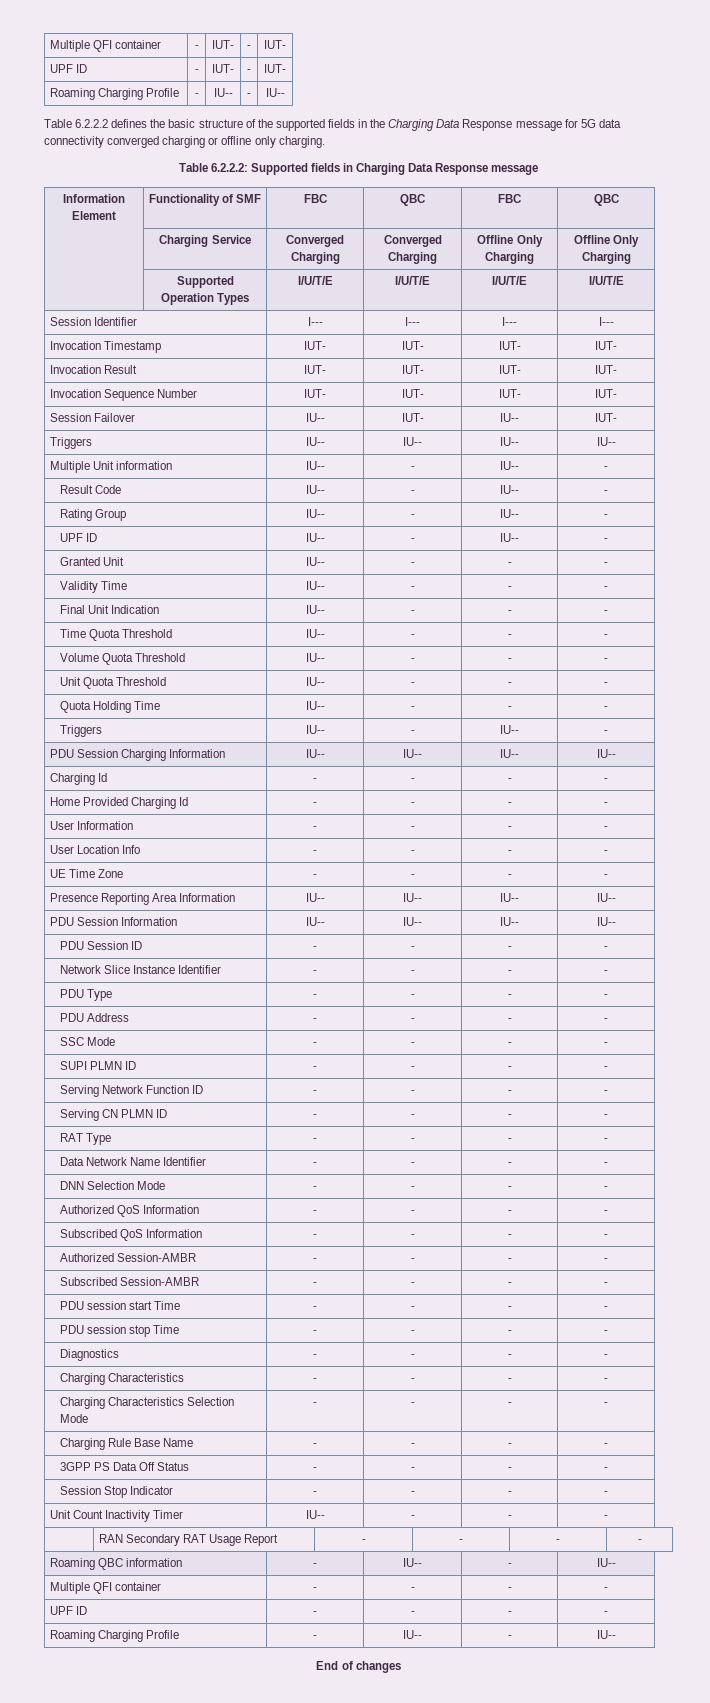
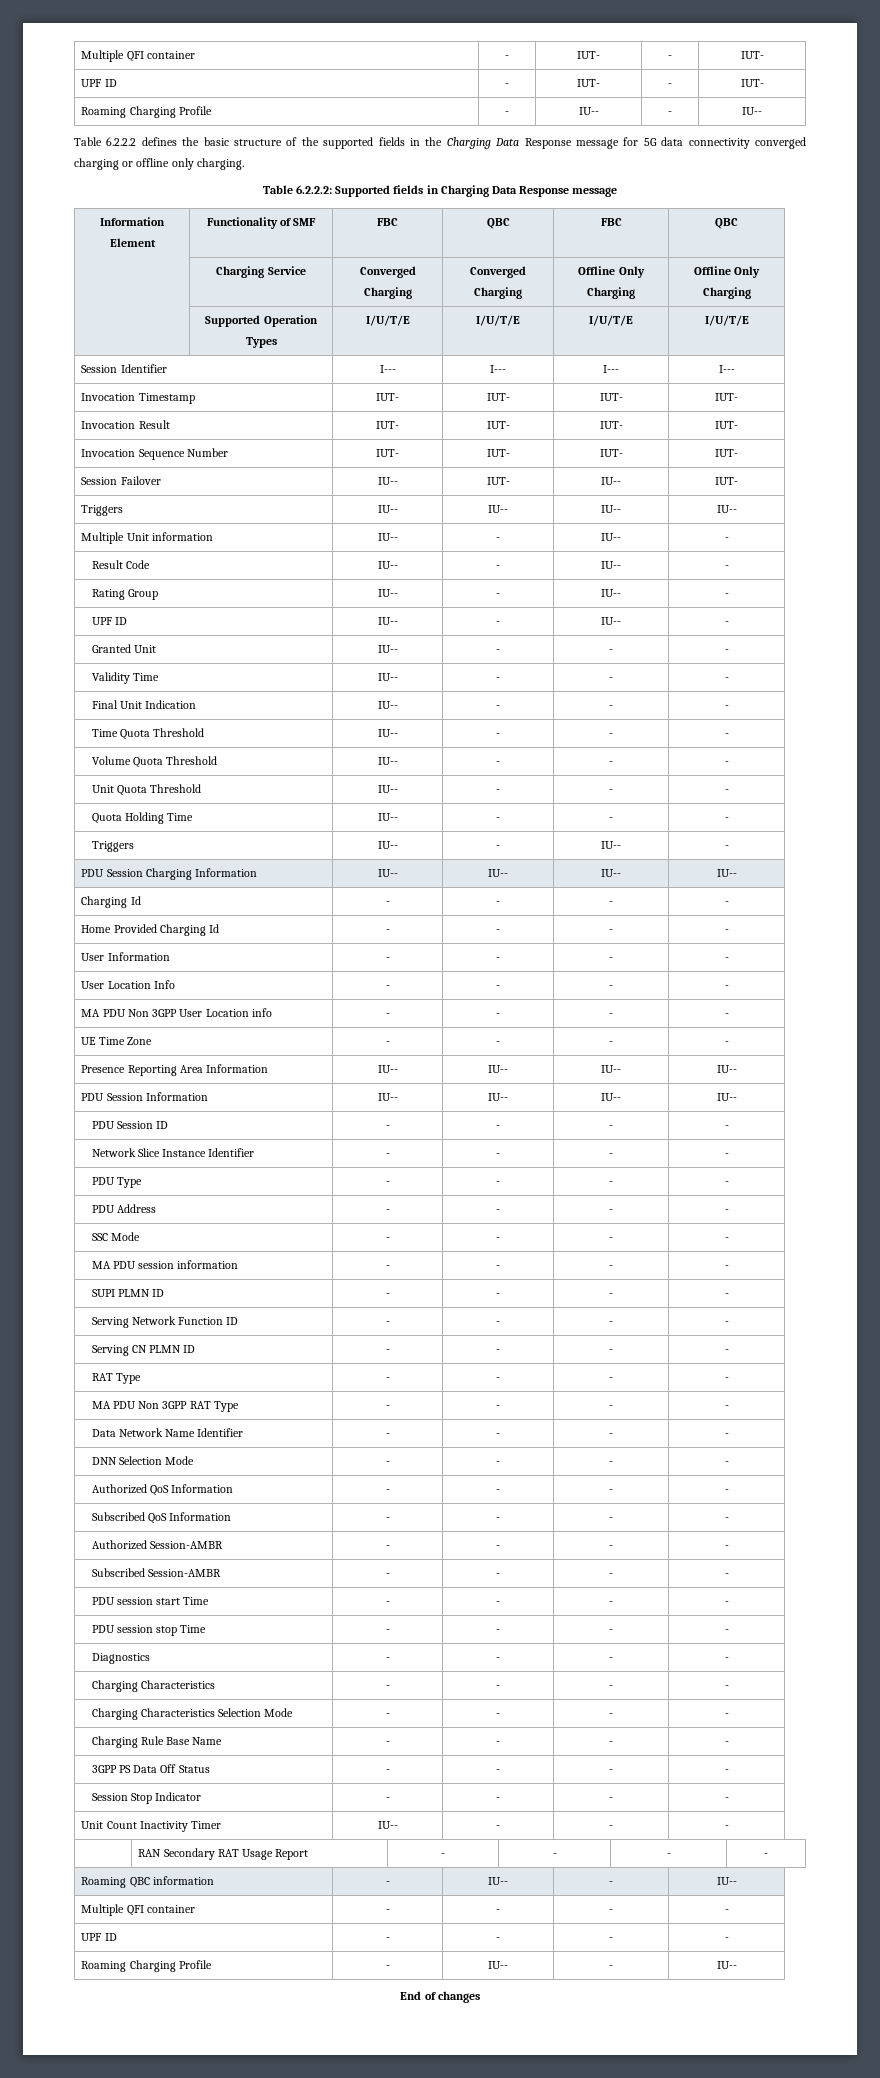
(608, 852) none -> [81,1008,272,1017] [385,1013,390,1017] [496,1013,500,1017] [609,1013,613,1017] [724,1013,729,1017] // MA PDU Non 3GPP User Location info | - | - | - | -
(608, 1044) none -> [91,1260,239,1269] [385,1265,390,1269] [496,1265,500,1269] [609,1265,613,1269] [724,1265,729,1269] // MA PDU session information | - | - | - | -
(608, 1140) none -> [91,1401,239,1412] [385,1405,390,1409] [496,1405,500,1409] [609,1405,613,1409] [724,1405,729,1409] // MA PDU Non 3GPP RAT Type | - | - | - | -

